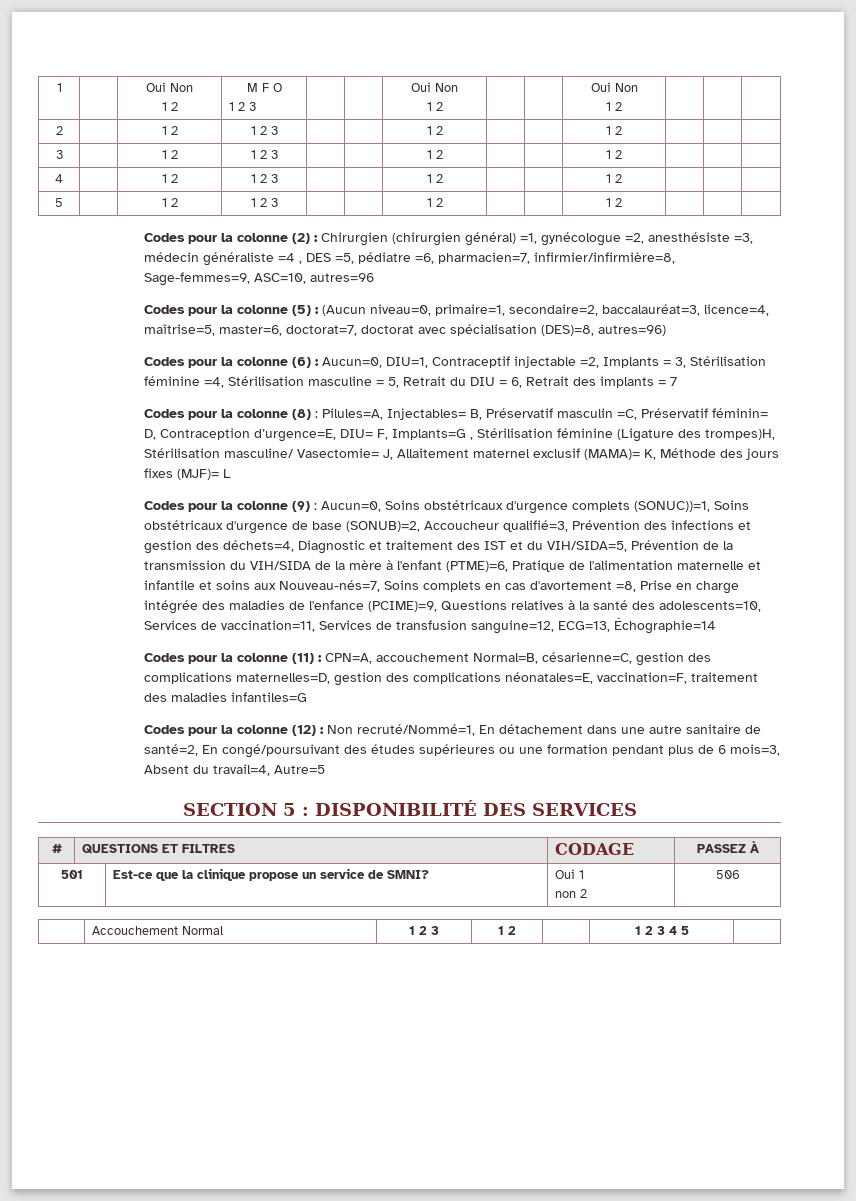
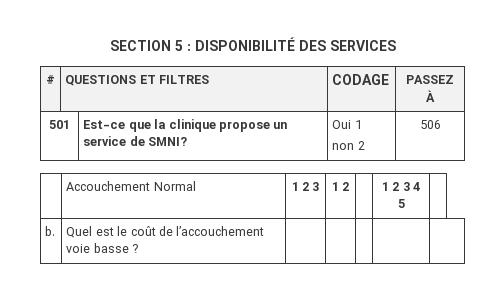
[56,83,62,92] [146,82,193,92] [161,102,178,111] [246,83,282,92] [229,102,257,111] [411,82,458,92] [426,102,443,111] [590,82,638,92] [606,102,622,111] [55,126,63,135] [161,126,178,135] [250,126,278,135] [426,126,443,135] [606,126,622,135] [55,150,63,159] [161,150,178,159] [250,150,278,159] [426,150,443,159] [606,150,622,159] [55,174,63,183] [161,174,178,183] [250,174,278,183] [426,174,443,183] [606,174,622,183] [55,198,63,207] [161,198,178,207] [250,198,278,207] [426,198,443,207] [606,198,622,207] [144,232,754,246] [144,252,676,266] [144,272,375,286] [144,304,770,316] [144,324,667,336] [144,356,767,368] [144,376,678,388] [144,408,769,420] [144,428,776,442] [144,448,780,460] [144,468,232,480] [144,500,750,514] [144,520,752,534] [144,540,734,554] [144,560,762,572] [144,580,740,594] [144,600,762,614] [144,617,717,634] [144,652,712,666] [144,672,759,686] [144,692,308,702] [144,724,762,736] [144,744,781,758] [144,764,326,776] 1 | | Oui Non // 1 2 | M F O // 1 2 3 | | | Oui Non // 1 2 | | | Oui Non // 1 2 | | | // 2 | | 1 2 | 1 2 3 | | | 1 2 | | | 1 2 | | | // 3 | | 1 2 | 1 2 3 | | | 1 2 | | | 1 2 | | | // 4 | | 1 2 | 1 2 3 | | | 1 2 | | | 1 2 | | | // 5 | | 1 2 | 1 2 3 | | | 1 2 | | | 1 2 | | | // Codes pour la colonne (2) : Chirurgien (chirurgien général) =1, gynécologue =2, anesthésiste =3, médecin généraliste =4 , DES =5, pédiatre =6, pharmacien=7, infirmier/infirmière=8, Sage-femmes=9, ASC=10, autres=96 // Codes pour la colonne (5) : (Aucun niveau=0, primaire=1, secondaire=2, baccalauréat=3, licence=4, maîtrise=5, master=6, doctorat=7, doctorat avec spécialisation (DES)=8, autres=96) // Codes pour la colonne (6) : Aucun=0, DIU=1, Contraceptif injectable =2, Implants = 3, Stérilisation féminine =4, Stérilisation masculine = 5, Retrait du DIU = 6, Retrait des implants = 7 // Codes pour la colonne (8) : Pilules=A, Injectables= B, Préservatif masculin =C, Préservatif féminin= D, Contraception d’urgence=E, DIU= F, Implants=G , Stérilisation féminine (Ligature des trompes)H, Stérilisation masculine/ Vasectomie= J, Allaitement maternel exclusif (MAMA)= K, Méthode des jours fixes (MJF)= L // Codes pour la colonne (9) : Aucun=0, Soins obstétricaux d'urgence complets (SONUC))=1, Soins obstétricaux d'urgence de base (SONUB)=2, Accoucheur qualifié=3, Prévention des infections et gestion des déchets=4, Diagnostic et traitement des IST et du VIH/SIDA=5, Prévention de la transmission du VIH/SIDA de la mère à l'enfant (PTME)=6, Pratique de l'alimentation maternelle et infantile et soins aux Nouveau-nés=7, Soins complets en cas d'avortement =8, Prise en charge intégrée des maladies de l'enfance (PCIME)=9, Questions relatives à la santé des adolescents=10, Services de vaccination=11, Services de transfusion sanguine=12, ECG=13, Échographie=14 // Codes pour la colonne (11) : CPN=A, accouchement Normal=B, césarienne=C, gestion des complications maternelles=D, gestion des complications néonatales=E, vaccination=F, traitement des maladies infantiles=G // Codes pour la colonne (12) : Non recruté/Nommé=1, En détachement dans une autre sanitaire de santé=2, En congé/poursuivant des études supérieures ou une formation pendant plus de 6 mois=3, Absent du travail=4, Autre=5 // -> (109, 45) none
(689, 930) none -> [45,226,56,236] [66,226,265,238] [66,243,139,253] // b. | Quel est le coût de l’accouchement voie basse ? | | | | |

